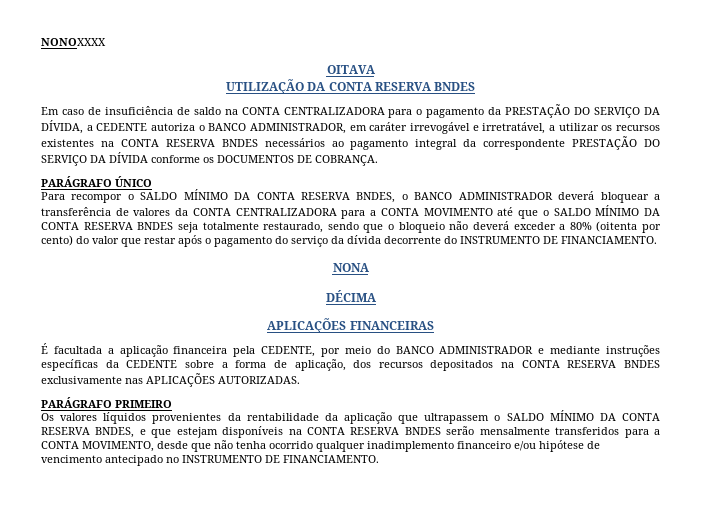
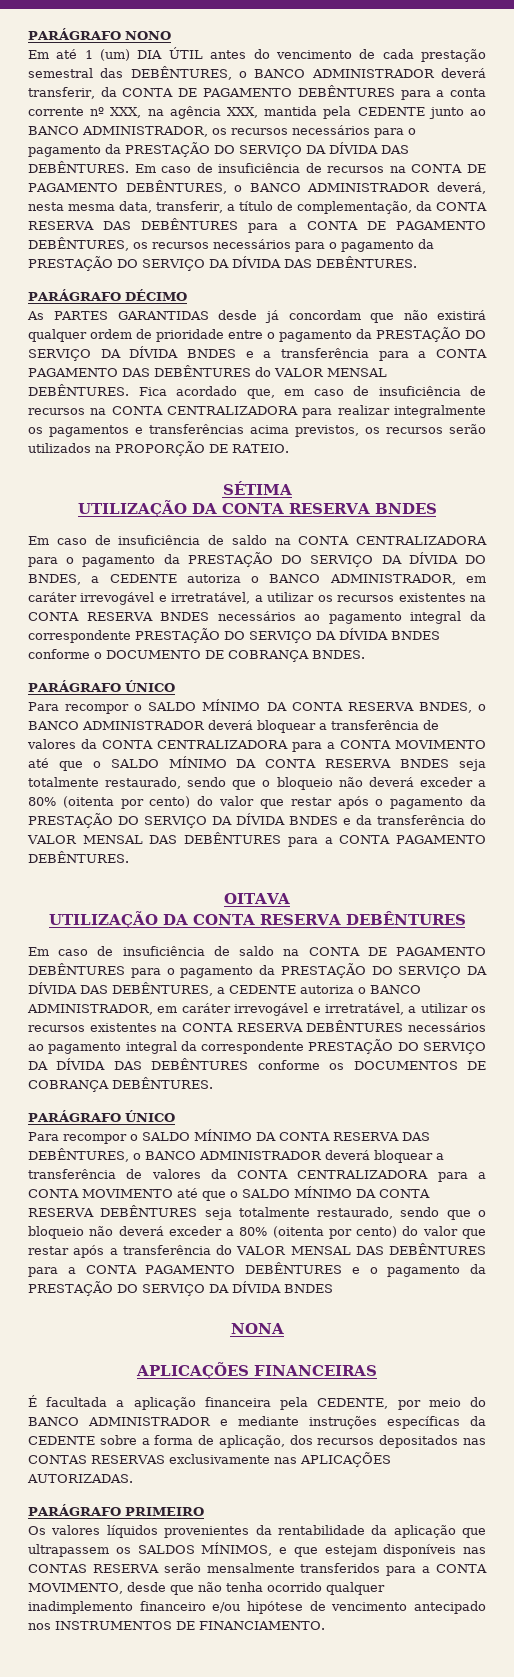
[41,38,106,46] [326,65,376,74] NONOXXXX // OITAVA -> [28,28,171,40] [28,47,487,62] [28,66,486,80] [28,85,486,100] [28,106,486,119] [28,125,416,138] [28,142,409,157] [28,161,486,173] [28,180,486,194] [28,201,487,214] [28,218,487,233] [28,237,434,252] [28,256,417,271] [28,289,187,301] [27,310,486,323] [28,327,486,342] [28,346,488,361] [28,365,387,377] [28,384,486,399] [28,405,486,418] [28,424,486,437] [28,441,289,456] [222,481,292,495] PARÁGRAFO NONO // Em até 1 (um) DIA ÚTIL antes do vencimento de cada prestação semestral das DEBÊNTURES, o BANCO ADMINISTRADOR deverá transferir, da CONTA DE PAGAMENTO DEBÊNTURES para a conta corrente nº XXX, na agência XXX, mantida pela CEDENTE junto ao BANCO ADMINISTRADOR, os recursos necessários para o pagamento da PRESTAÇÃO DO SERVIÇO DA DÍVIDA DAS DEBÊNTURES. Em caso de insuficiência de recursos na CONTA DE PAGAMENTO DEBÊNTURES, o BANCO ADMINISTRADOR deverá, nesta mesma data, transferir, a título de complementação, da CONTA RESERVA DAS DEBÊNTURES para a CONTA DE PAGAMENTO DEBÊNTURES, os recursos necessários para o pagamento da PRESTAÇÃO DO SERVIÇO DA DÍVIDA DAS DEBÊNTURES. // PARÁGRAFO DÉCIMO // As PARTES GARANTIDAS desde já concordam que não existirá qualquer ordem de prioridade entre o pagamento da PRESTAÇÃO DO SERVIÇO DA DÍVIDA BNDES e a transferência para a CONTA PAGAMENTO DAS DEBÊNTURES do VALOR MENSAL DEBÊNTURES. Fica acordado que, em caso de insuficiência de recursos na CONTA CENTRALIZADORA para realizar integralmente os pagamentos e transferências acima previstos, os recursos serão utilizados na PROPORÇÃO DE RATEIO. // SÉTIMA
[41,120,83,134] DÍVIDA, -> [408,552,486,564] [28,574,81,585] DÍVIDA DO BNDES,
[151,155,378,166] conforme os DOCUMENTOS DE COBRANÇA. -> [391,631,440,640] [28,649,365,662] BNDES conforme o DOCUMENTO DE COBRANÇA BNDES.
[275,235,657,247] do serviço da dívida decorrente do INSTRUMENTO DE FINANCIAMENTO. -> [469,796,486,806] [28,813,486,828] [27,832,487,847] [28,851,129,863] [223,893,291,904] [48,911,466,928] [28,946,487,956] [28,963,487,978] [28,982,421,996] [27,1003,486,1016] [28,1020,486,1032] [28,1039,486,1054] [28,1058,486,1070] [28,1077,213,1092] [28,1110,175,1122] [28,1129,430,1144] [28,1148,444,1163] [28,1169,486,1182] [28,1186,430,1201] [28,1205,486,1220] [28,1226,486,1239] [28,1243,486,1258] [28,1262,486,1277] [28,1281,333,1296] da PRESTAÇÃO DO SERVIÇO DA DÍVIDA BNDES e da transferência do VALOR MENSAL DAS DEBÊNTURES para a CONTA PAGAMENTO DEBÊNTURES. // OITAVA // UTILIZAÇÃO DA CONTA RESERVA DEBÊNTURES // Em caso de insuficiência de saldo na CONTA DE PAGAMENTO DEBÊNTURES para o pagamento da PRESTAÇÃO DO SERVIÇO DA DÍVIDA DAS DEBÊNTURES, a CEDENTE autoriza o BANCO ADMINISTRADOR, em caráter irrevogável e irretratável, a utilizar os recursos existentes na CONTA RESERVA DEBÊNTURES necessários ao pagamento integral da correspondente PRESTAÇÃO DO SERVIÇO DA DÍVIDA DAS DEBÊNTURES conforme os DOCUMENTOS DE COBRANÇA DEBÊNTURES. // PARÁGRAFO ÚNICO // Para recompor o SALDO MÍNIMO DA CONTA RESERVA DAS DEBÊNTURES, o BANCO ADMINISTRADOR deverá bloquear a transferência de valores da CONTA CENTRALIZADORA para a CONTA MOVIMENTO até que o SALDO MÍNIMO DA CONTA RESERVA DEBÊNTURES seja totalmente restaurado, sendo que o bloqueio não deverá exceder a 80% (oitenta por cento) do valor que restar após a transferência do VALOR MENSAL DAS DEBÊNTURES para a CONTA PAGAMENTO DEBÊNTURES e o pagamento da PRESTAÇÃO DO SERVIÇO DA DÍVIDA BNDES
[325,290,377,302] // DÉCIMA -> (284, 1328) none
[501,360,660,368] na CONTA RESERVA BNDES -> [462,1438,486,1445] [28,1455,165,1464] nas CONTAS RESERVAS
[494,410,660,421] [41,426,441,438] o SALDO MÍNIMO DA CONTA RESERVA BNDES, e que estejam disponíveis na CONTA RESERVA BNDES -> [115,1542,486,1557] [28,1564,159,1573] os SALDOS MÍNIMOS, e que estejam disponíveis nas CONTAS RESERVA
[166,455,262,463] no INSTRUMENTO -> [28,1621,172,1630] nos INSTRUMENTOS

